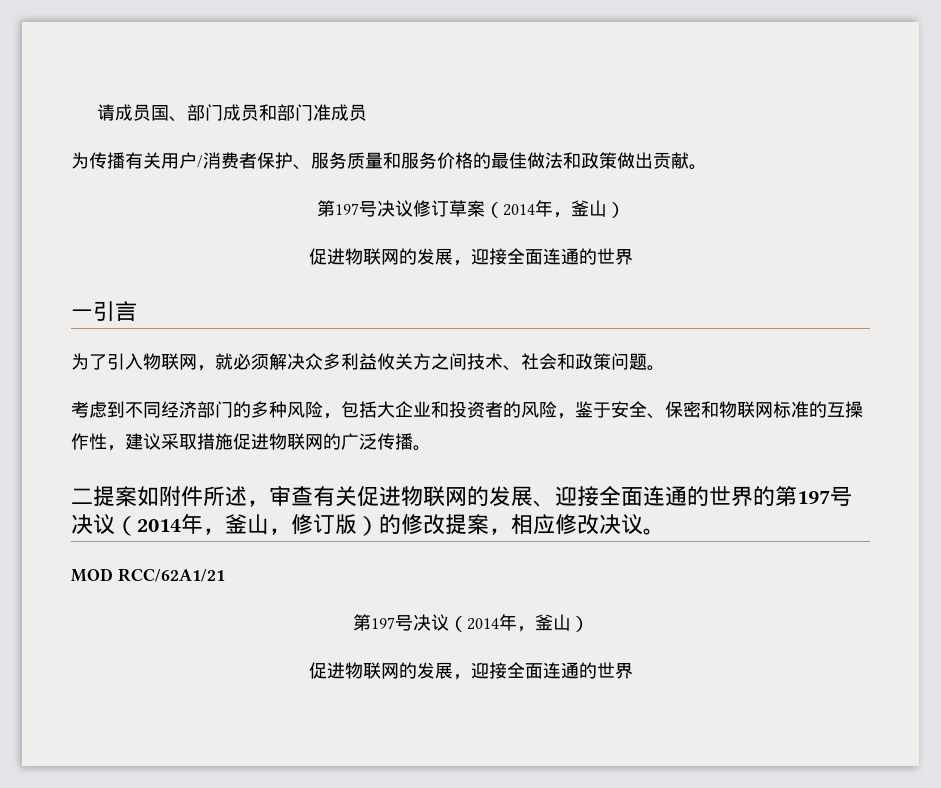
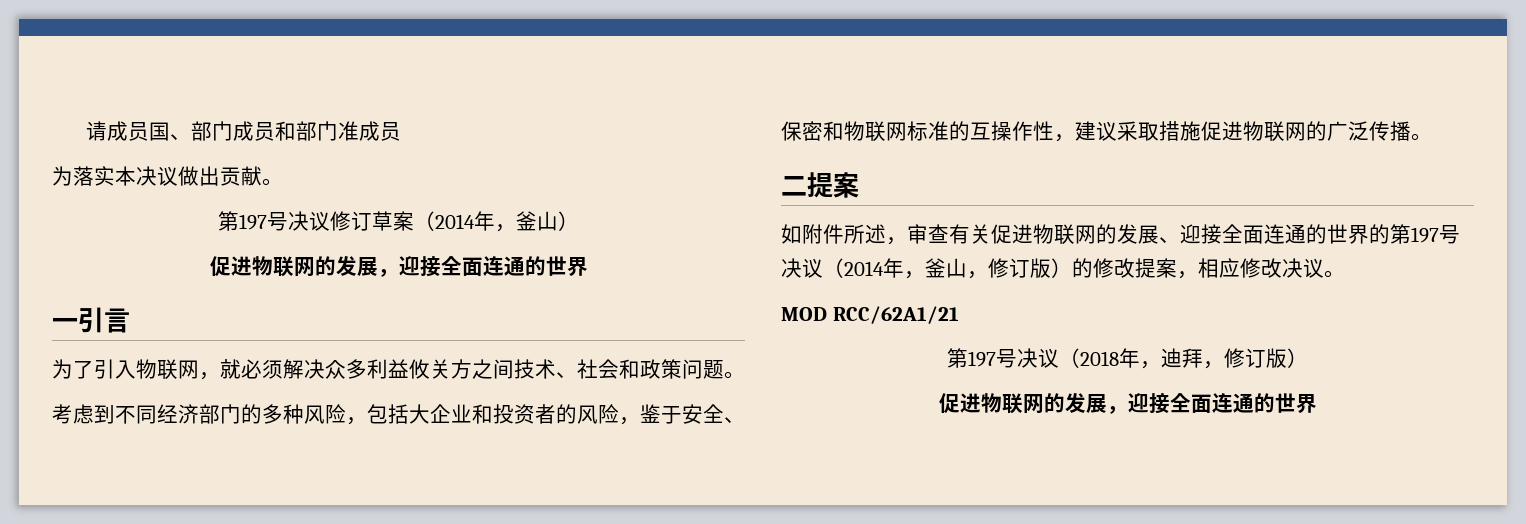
[89,152,617,170] 传播有关用户/消费者保护、服务质量和服务价格的最佳做法和政策 -> [73,166,178,186] 落实本决议
(137, 496) none -> (859, 185) //
[466,614,571,632] 2014年，釜山 -> [1080,348,1287,369] 2018年，迪拜，修订版

